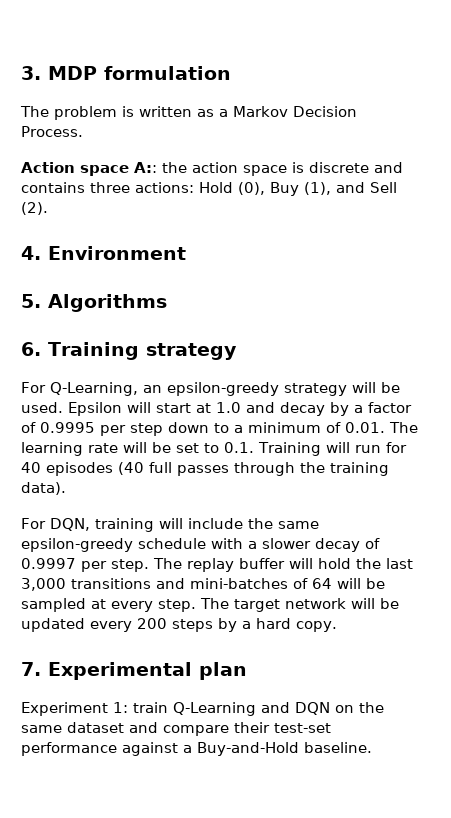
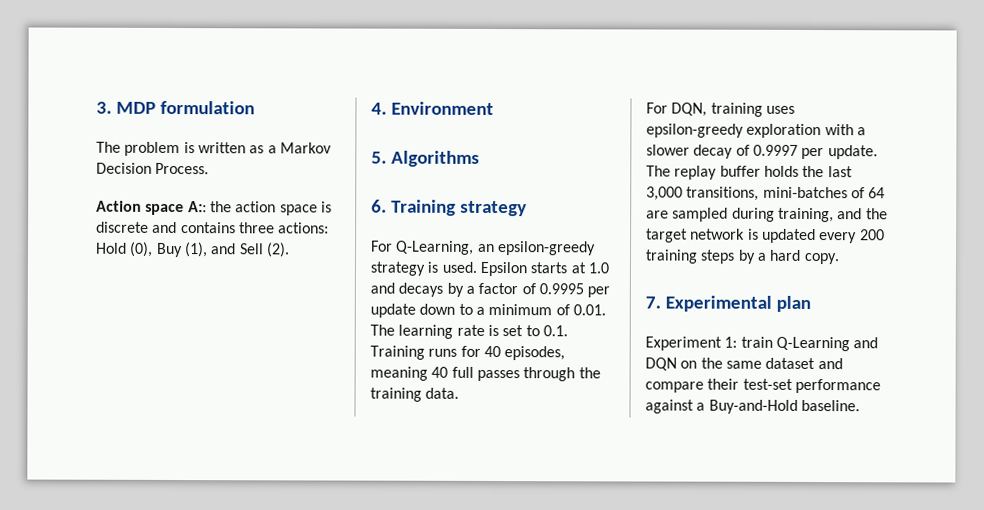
[352,382,400,393] [21,402,191,416] will be used. Epsilon will start -> [427,261,568,277] is used. Epsilon starts
[280,402,325,416] decay -> [398,282,444,297] decays
[130,423,163,436] step -> [370,303,416,318] update
[123,442,171,453] will be -> [487,324,499,337] is
[325,442,407,453] [21,462,144,476] will run for 40 episodes (40 -> [428,345,566,361] [370,366,449,381] runs for 40 episodes, meaning 40
[21,482,66,495] data). -> [425,387,460,399] data.
[159,518,319,529] [21,538,206,552] will include the same epsilon-greedy schedule -> [765,105,795,114] [646,123,822,139] uses epsilon-greedy exploration
[111,559,149,572] step. -> [827,145,878,160] update.
[289,558,351,569] will hold -> [763,165,799,177] holds
[71,578,185,589] transitions and -> [686,186,760,201] transitions,
[337,578,385,589] [21,598,399,612] will be sampled at every step. The target network will be -> [646,207,888,223] [646,228,759,243] are sampled during training, and the target network is
(167, 623) none -> [645,249,698,264] training

